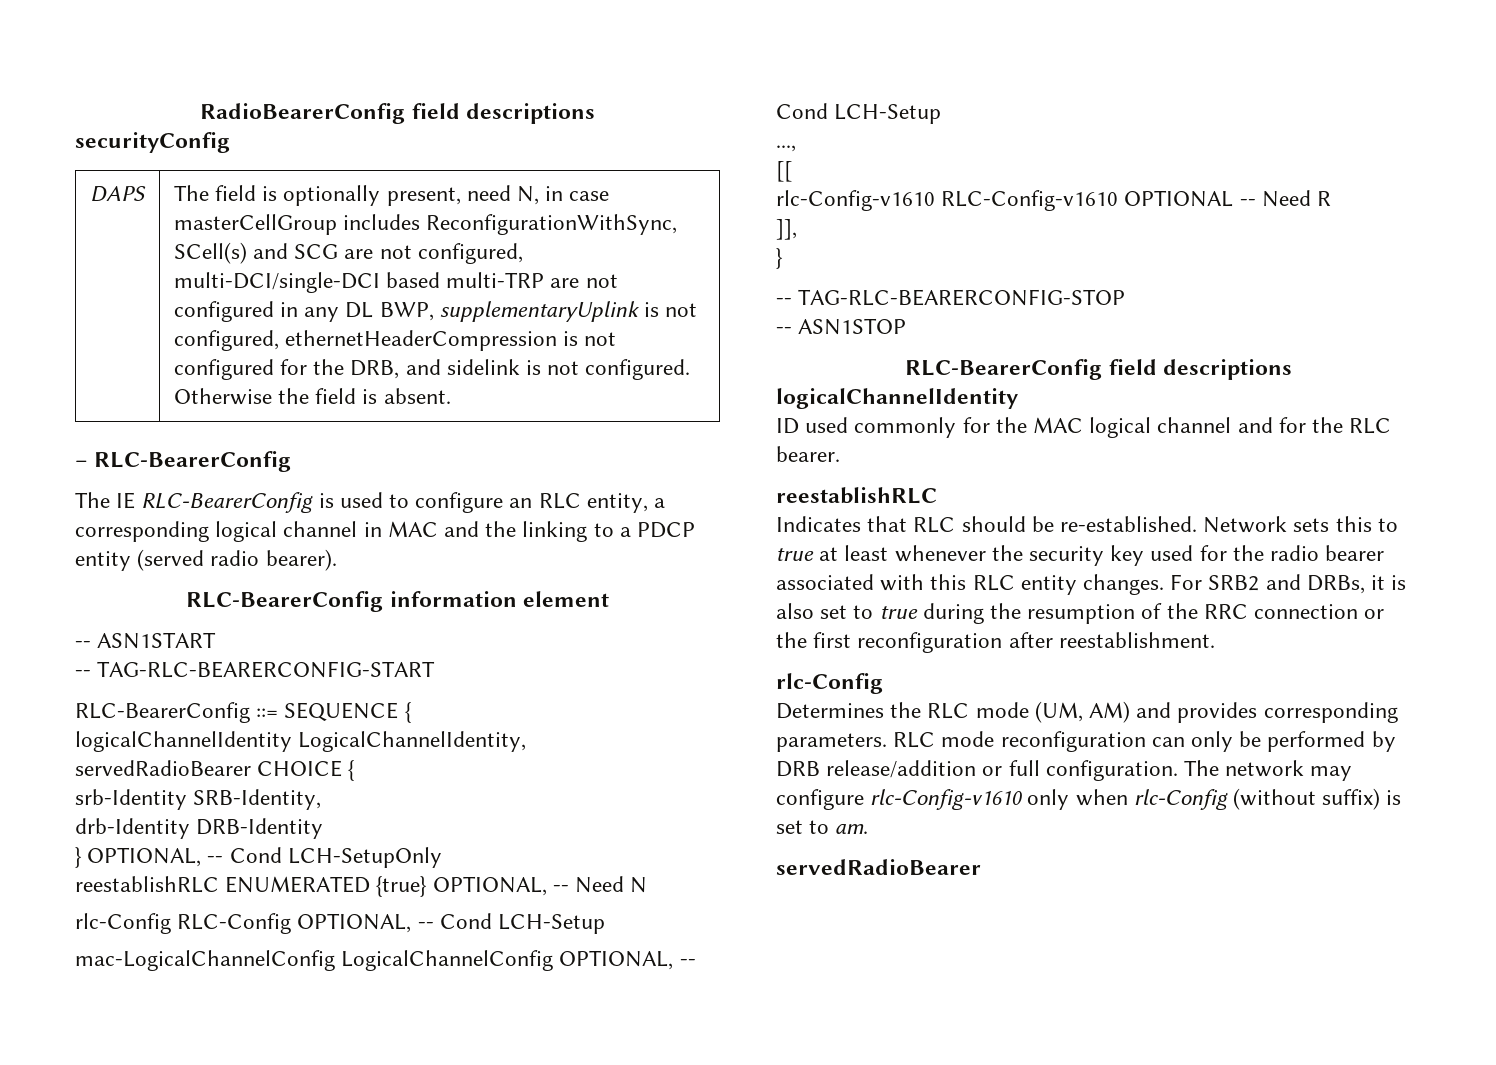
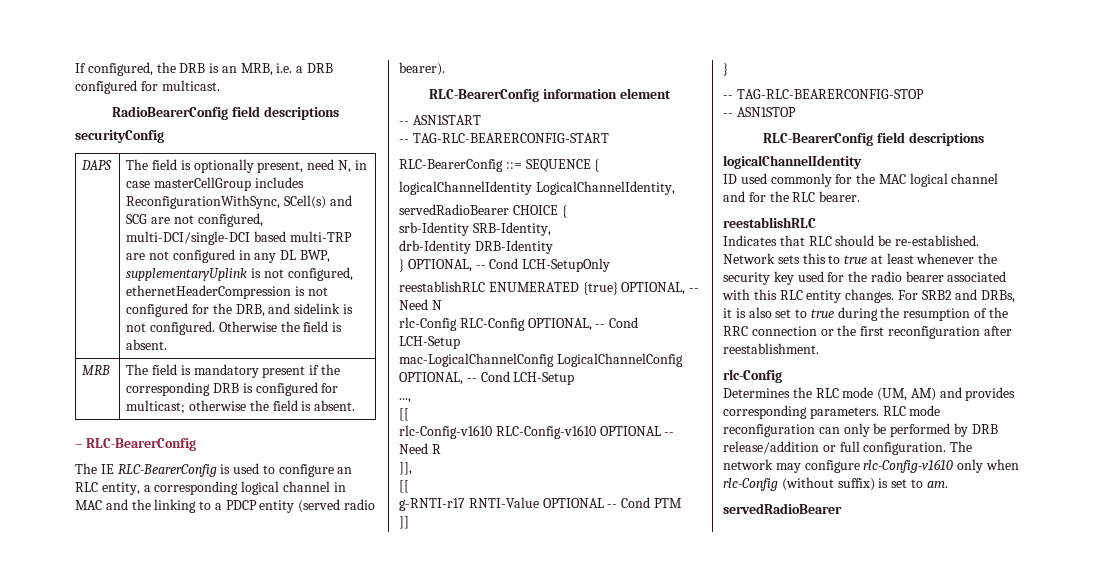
(200, 113) none -> [75,62,334,76] [75,80,220,94] If configured, the DRB is an MRB, i.e. a DRB configured for multicast. //
(451, 396) none -> [82,365,111,375] [126,364,340,378] [126,382,339,396] [126,400,356,414] // MRB | The field is mandatory present if the corresponding DRB is configured for multicast; otherwise the field is absent.
(797, 229) none -> [399,480,409,493] [399,497,682,511] [399,516,409,529] // [[ // g-RNTI-r17 RNTI-Value OPTIONAL -- Cond PTM // ]]

